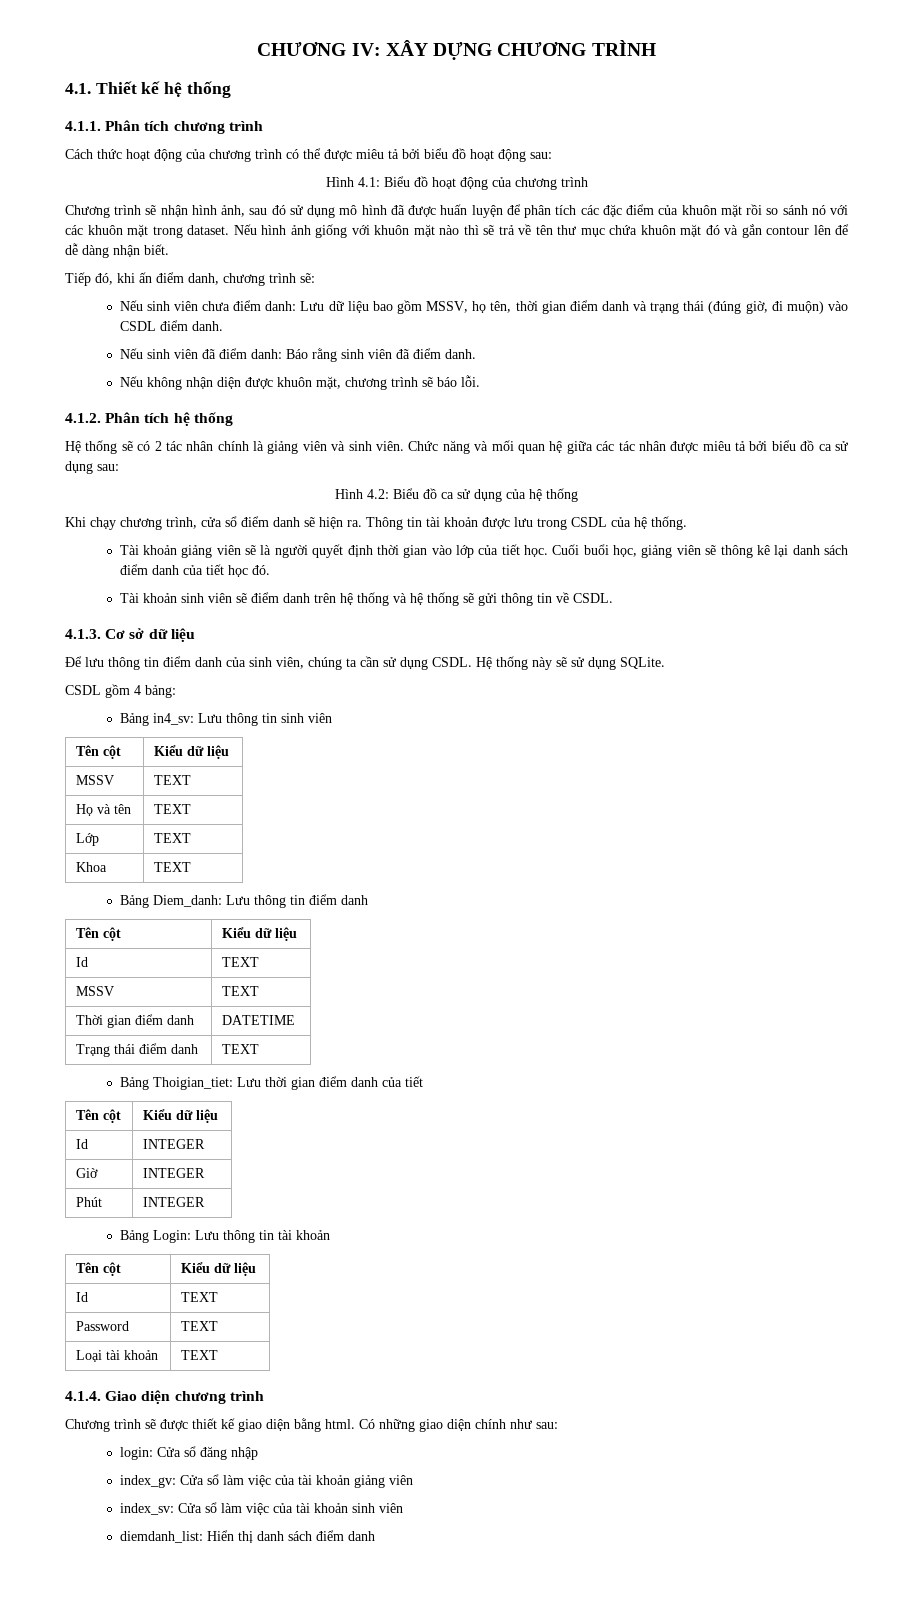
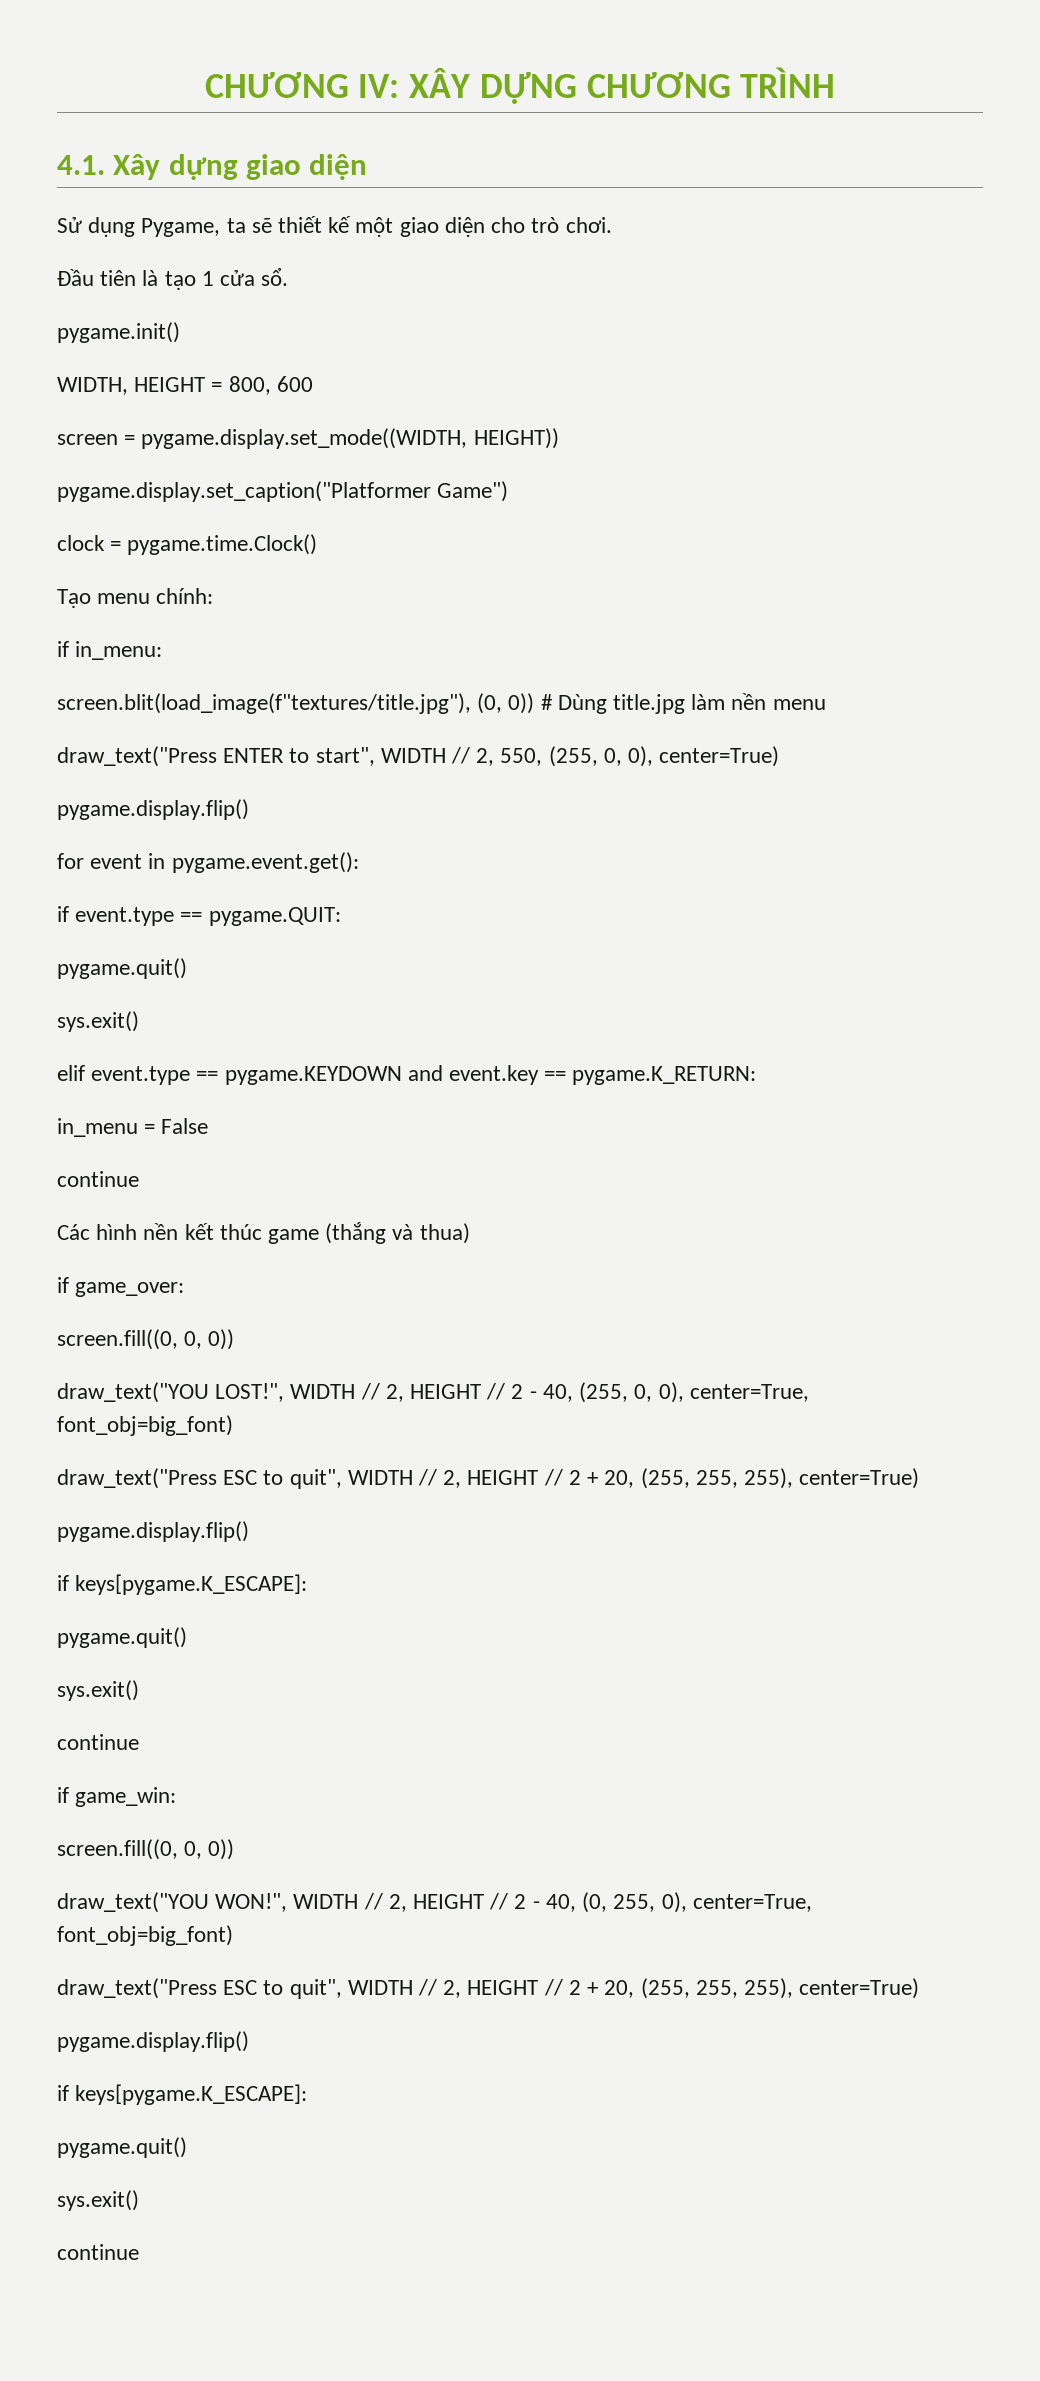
[95,81,231,98] [65,120,263,134] [65,148,552,162] [325,176,588,190] [65,204,849,218] [65,224,849,238] [65,243,169,258] [65,272,315,286] [119,300,848,314] [119,320,223,331] [119,348,476,362] [119,375,480,390] [65,412,233,426] [65,440,848,454] [65,461,119,474] [335,488,578,502] [65,516,687,530] [119,544,848,558] [119,564,270,577] [119,592,613,606] [65,628,195,642] [65,656,665,670] [65,684,176,698] [119,713,332,726] [75,745,121,759] [153,745,229,759] [75,775,114,785] [153,775,191,785] [75,804,131,816] [153,804,191,814] [75,833,99,846] [153,833,191,843] [75,862,107,872] [153,862,191,872] [119,894,368,908] [75,927,121,941] [221,927,297,941] [75,957,88,967] [221,957,259,967] [75,986,114,996] [221,986,259,996] [75,1014,194,1028] [221,1015,295,1025] [75,1043,198,1057] [221,1044,259,1054] [119,1076,423,1090] [75,1109,121,1123] [142,1109,218,1123] [75,1139,88,1149] [142,1139,205,1149] [75,1168,98,1178] [142,1168,205,1178] [75,1197,102,1207] [142,1197,205,1207] [119,1230,330,1243] [75,1262,121,1276] [180,1262,256,1276] [75,1292,88,1302] [180,1292,218,1302] [75,1321,129,1331] [180,1321,218,1331] [75,1350,158,1362] [180,1350,218,1360] [65,1390,264,1404] [65,1419,188,1432] Thiết kế hệ thống // 4.1.1. Phân tích chương trình // Cách thức hoạt động của chương trình có thể được miêu tả bởi biểu đồ hoạt động sau: // Hình 4.1: Biểu đồ hoạt động của chương trình // Chương trình sẽ nhận hình ảnh, sau đó sử dụng mô hình đã được huấn luyện để phân tích các đặc điểm của khuôn mặt rồi so sánh nó với các khuôn mặt trong dataset. Nếu hình ảnh giống với khuôn mặt nào thì sẽ trả về tên thư mục chứa khuôn mặt đó và gắn contour lên để dễ dàng nhận biết. // Tiếp đó, khi ấn điểm danh, chương trình sẽ: // Nếu sinh viên chưa điểm danh: Lưu dữ liệu bao gồm MSSV, họ tên, thời gian điểm danh và trạng thái (đúng giờ, đi muộn) vào CSDL điểm danh. // Nếu sinh viên đã điểm danh: Báo rằng sinh viên đã điểm danh. // Nếu không nhận diện được khuôn mặt, chương trình sẽ báo lỗi. // 4.1.2. Phân tích hệ thống // Hệ thống sẽ có 2 tác nhân chính là giảng viên và sinh viên. Chức năng và mối quan hệ giữa các tác nhân được miêu tả bởi biểu đồ ca sử dụng sau: // Hình 4.2: Biểu đồ ca sử dụng của hệ thống // Khi chạy chương trình, cửa sổ điểm danh sẽ hiện ra. Thông tin tài khoản được lưu trong CSDL của hệ thống. // Tài khoản giảng viên sẽ là người quyết định thời gian vào lớp của tiết học. Cuối buổi học, giảng viên sẽ thông kê lại danh sách điểm danh của tiết học đó. // Tài khoản sinh viên sẽ điểm danh trên hệ thống và hệ thống sẽ gửi thông tin về CSDL. // 4.1.3. Cơ sở dữ liệu // Để lưu thông tin điểm danh của sinh viên, chúng ta cần sử dụng CSDL. Hệ thống này sẽ sử dụng SQLite. // CSDL gồm 4 bảng: // Bảng in4_sv: Lưu thông tin sinh viên // Tên cột | Kiểu dữ liệu // MSSV | TEXT // Họ và tên | TEXT // Lớp | TEXT // Khoa | TEXT // Bảng Diem_danh: Lưu thông tin điểm danh // Tên cột | Kiểu dữ liệu // Id | TEXT // MSSV | TEXT // Thời gian điểm danh | DATETIME // Trạng thái điểm danh | TEXT // Bảng Thoigian_tiet: Lưu thời gian điểm danh của tiết // Tên cột | Kiểu dữ liệu // Id | INTEGER // Giờ | INTEGER // Phút | INTEGER // Bảng Login: Lưu thông tin tài khoản // Tên cột | Kiểu dữ liệu // Id | TEXT // Password | TEXT // Loại tài khoản | TEXT // 4.1.4. Giao diện chương trình // Chương trình sẽ được -> [113,154,368,180] [57,217,272,237] Xây dựng giao diện // Sử dụng Pygame, ta sẽ
[238,1418,558,1432] [119,1446,258,1460] [119,1474,413,1488] [119,1502,403,1515] [119,1530,375,1543] giao diện bằng html. Có những giao diện chính như sau: // login: Cửa sổ đăng nhập // index_gv: Cửa sổ làm việc của tài khoản giảng viên // index_sv: Cửa sổ làm việc của tài khoản sinh viên // diemdanh_list: Hiển thị danh sách điểm danh -> [355,217,612,237] [57,268,289,290] [57,322,180,343] [57,376,313,395] [57,428,559,449] [57,481,509,502] [57,534,318,555] [57,588,214,608] [57,641,163,660] [57,693,826,714] [57,746,780,767] [57,799,249,820] [57,852,359,873] [57,906,341,926] [57,958,187,979] [57,1011,139,1032] [57,1065,757,1085] [57,1118,209,1137] [57,1171,139,1187] [57,1222,470,1244] [57,1277,185,1297] [57,1329,235,1350] [57,1382,809,1403] [57,1415,233,1436] [57,1468,920,1489] [57,1521,249,1542] [57,1574,308,1595] [57,1627,187,1648] [57,1680,139,1701] [57,1734,139,1750] [57,1787,177,1807] [57,1839,235,1860] [57,1892,812,1913] [57,1925,233,1946] [57,1978,920,1999] [57,2031,249,2052] [57,2084,308,2105] [57,2137,187,2158] [57,2190,139,2211] [57,2244,139,2260] một giao diện cho trò chơi. // Đầu tiên là tạo 1 cửa sổ. // pygame.init() // WIDTH, HEIGHT = 800, 600 // screen = pygame.display.set_mode((WIDTH, HEIGHT)) // pygame.display.set_caption("Platformer Game") // clock = pygame.time.Clock() // Tạo menu chính: // if in_menu: // screen.blit(load_image(f"textures/title.jpg"), (0, 0)) # Dùng title.jpg làm nền menu // draw_text("Press ENTER to start", WIDTH // 2, 550, (255, 0, 0), center=True) // pygame.display.flip() // for event in pygame.event.get(): // if event.type == pygame.QUIT: // pygame.quit() // sys.exit() // elif event.type == pygame.KEYDOWN and event.key == pygame.K_RETURN: // in_menu = False // continue // Các hình nền kết thúc game (thắng và thua) // if game_over: // screen.fill((0, 0, 0)) // draw_text("YOU LOST!", WIDTH // 2, HEIGHT // 2 - 40, (255, 0, 0), center=True, font_obj=big_font) // draw_text("Press ESC to quit", WIDTH // 2, HEIGHT // 2 + 20, (255, 255, 255), center=True) // pygame.display.flip() // if keys[pygame.K_ESCAPE]: // pygame.quit() // sys.exit() // continue // if game_win: // screen.fill((0, 0, 0)) // draw_text("YOU WON!", WIDTH // 2, HEIGHT // 2 - 40, (0, 255, 0), center=True, font_obj=big_font) // draw_text("Press ESC to quit", WIDTH // 2, HEIGHT // 2 + 20, (255, 255, 255), center=True) // pygame.display.flip() // if keys[pygame.K_ESCAPE]: // pygame.quit() // sys.exit() // continue

